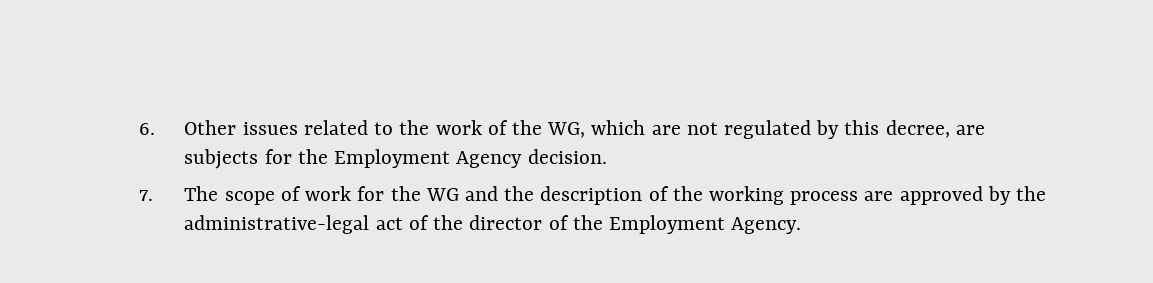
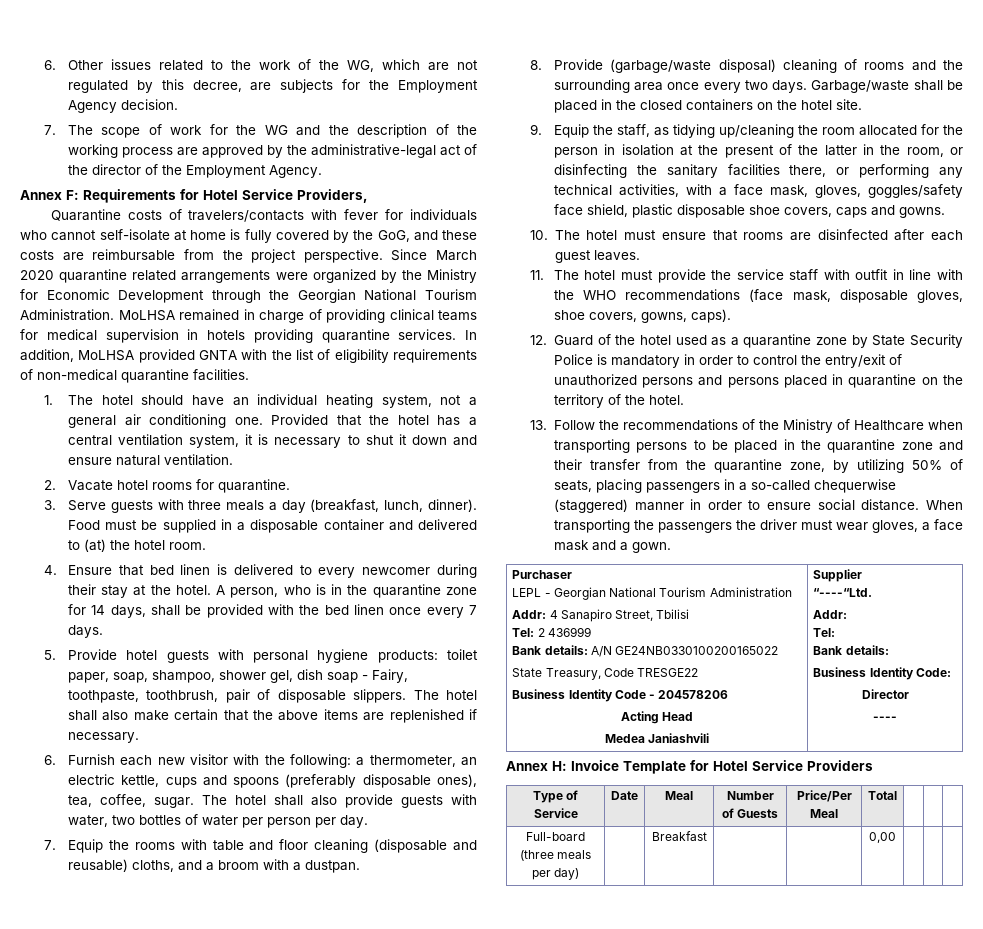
(802, 225) none -> [20,189,368,203] [50,209,477,222] [20,229,477,243] [20,249,477,263] [20,269,477,283] [20,289,477,303] [20,309,477,323] [20,329,477,343] [20,349,477,363] [20,369,249,383] [43,394,478,408] [67,414,477,428] [67,434,477,448] [67,454,233,466] [43,479,290,493] [43,499,477,513] [67,519,478,533] [67,539,206,552] [43,564,477,578] [67,584,477,598] [67,604,478,618] [67,625,103,638] [43,649,478,663] [67,669,408,683] [67,689,478,703] [67,709,478,723] [67,732,139,743] [43,754,477,768] [67,774,477,788] [67,794,478,808] [67,814,368,828] [43,839,477,853] [67,859,360,873] [529,59,963,73] [553,79,964,93] [553,99,862,113] [529,124,963,138] [553,144,964,158] [553,164,963,178] [553,184,963,198] [553,204,945,218] [529,229,963,241] [554,250,640,263] [529,269,963,283] [553,289,964,303] [553,309,731,323] [529,334,964,348] [553,354,902,368] [553,374,964,388] [553,394,684,408] [529,419,964,433] [553,439,963,453] [553,459,964,473] [553,479,896,493] [553,499,963,513] [553,519,964,533] [553,540,671,553] [512,570,573,579] [512,587,792,600] [512,609,690,622] [512,627,591,637] [512,645,779,657] [512,668,699,680] [512,689,729,702] [620,711,694,724] [604,733,710,743] [813,569,863,582] [813,588,873,597] [813,610,848,619] [813,628,836,637] [813,645,889,655] [813,667,951,680] [861,689,909,699] [873,716,897,721] [506,760,873,774] [532,790,579,803] [533,808,578,818] [611,791,638,800] [665,791,693,800] [726,791,774,800] [721,808,779,818] [796,790,852,802] [810,809,838,818] [868,791,897,800] [526,832,585,841] [519,850,592,861] [531,868,580,880] [651,831,707,841] [869,832,896,843] // Annex F: Requirements for Hotel Service Providers, // Quarantine costs of travelers/contacts with fever for individuals who cannot self-isolate at home is fully covered by the GoG, and these costs are reimbursable from the project perspective. Since March 2020 quarantine related arrangements were organized by the Ministry for Economic Development through the Georgian National Tourism Administration. MoLHSA remained in charge of providing clinical teams for medical supervision in hotels providing quarantine services. In addition, MoLHSA provided GNTA with the list of eligibility requirements of non-medical quarantine facilities. // 1. The hotel should have an individual heating system, not a general air conditioning one. Provided that the hotel has a central ventilation system, it is necessary to shut it down and ensure natural ventilation. // 2. Vacate hotel rooms for quarantine. // 3. Serve guests with three meals a day (breakfast, lunch, dinner). Food must be supplied in a disposable container and delivered to (at) the hotel room. // 4. Ensure that bed linen is delivered to every newcomer during their stay at the hotel. A person, who is in the quarantine zone for 14 days, shall be provided with the bed linen once every 7 days. // 5. Provide hotel guests with personal hygiene products: toilet paper, soap, shampoo, shower gel, dish soap - Fairy, toothpaste, toothbrush, pair of disposable slippers. The hotel shall also make certain that the above items are replenished if necessary. // 6. Furnish each new visitor with the following: a thermometer, an electric kettle, cups and spoons (preferably disposable ones), tea, coffee, sugar. The hotel shall also provide guests with water, two bottles of water per person per day. // 7. Equip the rooms with table and floor cleaning (disposable and reusable) cloths, and a broom with a dustpan. // 8. Provide (garbage/waste disposal) cleaning of rooms and the surrounding area once every two days. Garbage/waste shall be placed in the closed containers on the hotel site. // 9. Equip the staff, as tidying up/cleaning the room allocated for the person in isolation at the present of the latter in the room, or disinfecting the sanitary facilities there, or performing any technical activities, with a face mask, gloves, goggles/safety face shield, plastic disposable shoe covers, caps and gowns. // 10. The hotel must ensure that rooms are disinfected after each guest leaves. // 11. The hotel must provide the service staff with outfit in line with the WHO recommendations (face mask, disposable gloves, shoe covers, gowns, caps). // 12. Guard of the hotel used as a quarantine zone by State Security Police is mandatory in order to control the entry/exit of unauthorized persons and persons placed in quarantine on the territory of the hotel. // 13. Follow the recommendations of the Ministry of Healthcare when transporting persons to be placed in the quarantine zone and their transfer from the quarantine zone, by utilizing 50% of seats, placing passengers in a so-called chequerwise (staggered) manner in order to ensure social distance. When transporting the passengers the driver must wear gloves, a face mask and a gown. // Purchaser // LEPL - Georgian National Tourism Administration // Addr: 4 Sanapiro Street, Tbilisi // Tel: 2 436999 // Bank details: A/N GE24NB0330100200165022 // State Treasury, Code TRESGE22 // Business Identity Code - 204578206 // Acting Head // Medea Janiashvili | Supplier // “----“Ltd. // Addr: // Tel: // Bank details: // Business Identity Code: // Director // ---- // Annex H: Invoice Template for Hotel Service Providers // Type of Service | Date | Meal | Number of Guests | Price/Per Meal | Total | | | // Full-board (three meals per day) | | Breakfast | | | 0,00 | | |

